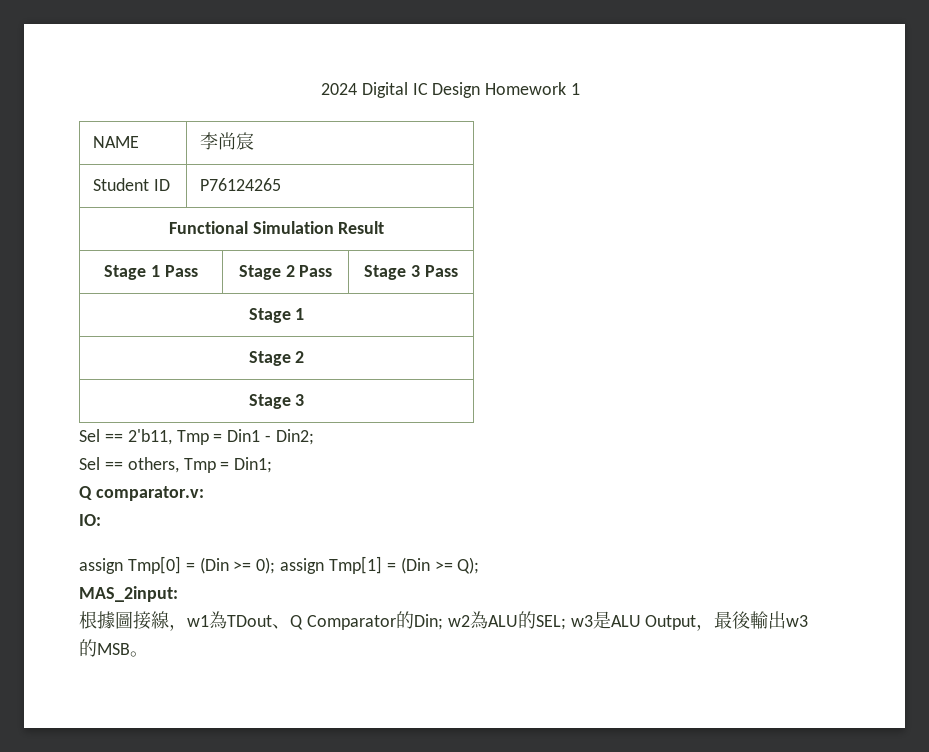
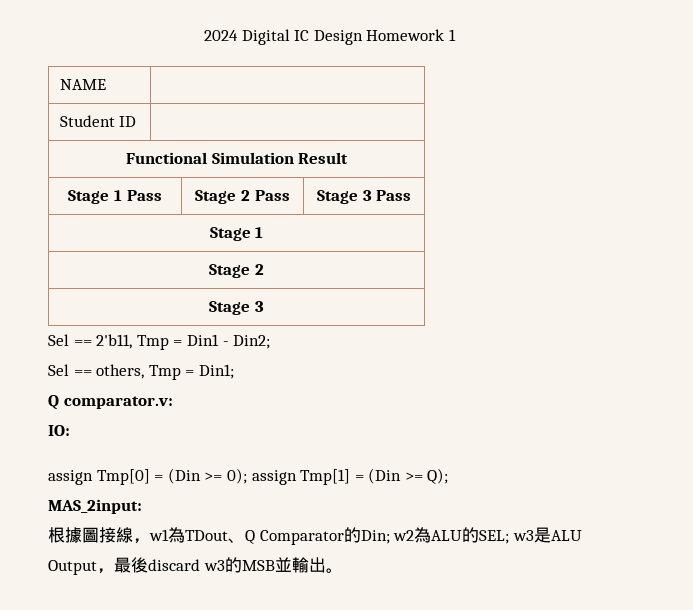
[199,132,254,150] 李尚宸 -> (106, 84) none
[199,178,281,191] P76124265 -> (137, 121) none
[750,611,787,629] 輸出 -> [148,559,200,571] discard
(130, 649) none -> [274,557,326,573] 並輸出

